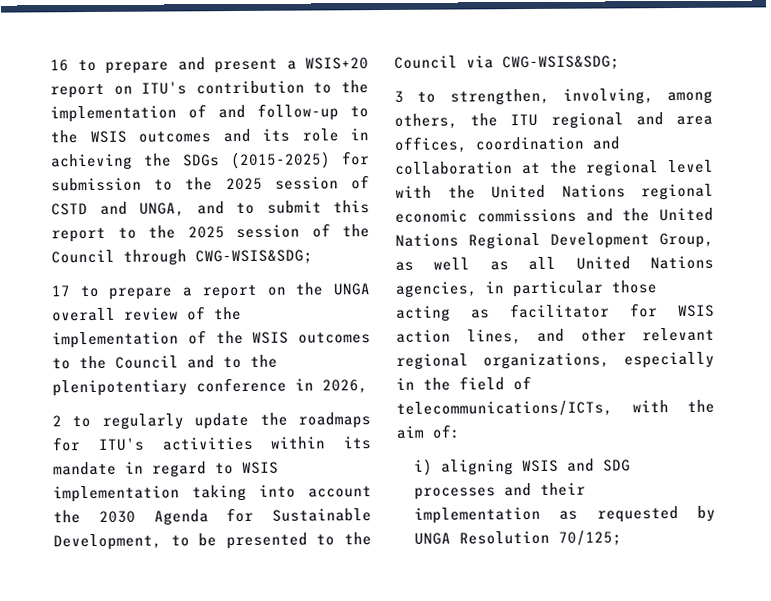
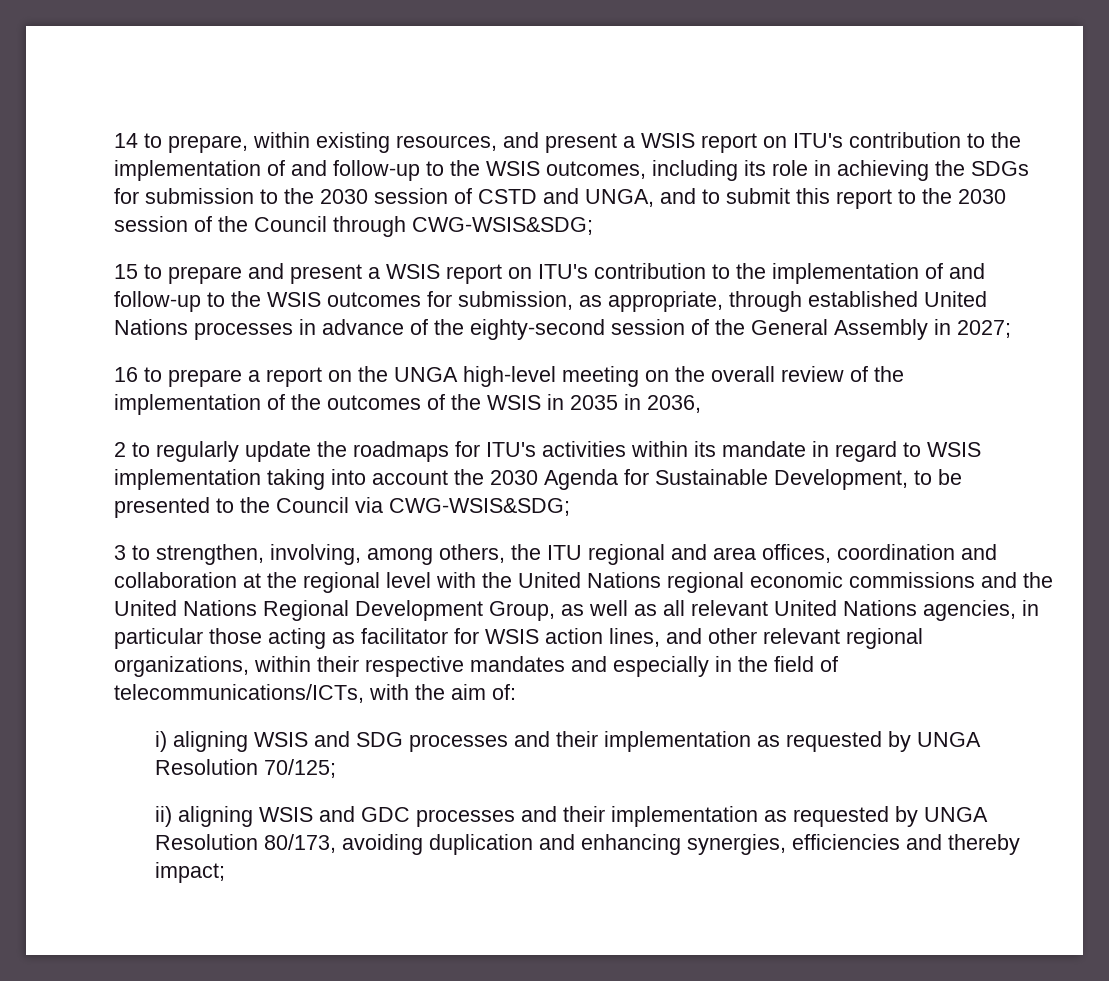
[50,59,69,72] 16 -> [114,132,1021,153] [114,160,1029,181] [114,188,1006,209] [114,216,593,237] [114,264,138,279] 14 to prepare, within existing resources, and present a WSIS report on ITU's contribution to the implementation of and follow-up to the WSIS outcomes, including its role in achieving the SDGs for submission to the 2030 session of CSTD and UNGA, and to submit this report to the 2030 session of the Council through CWG-WSIS&SDG; // 15
[305,57,369,70] WSIS+20 -> [386,264,440,279] WSIS
[222,128,369,143] [50,151,370,171] [51,175,370,192] [51,200,370,217] [51,223,370,243] [51,249,313,266] [51,285,70,297] and its role in achieving the SDGs (2015-2025) for submission to the 2025 session of CSTD and UNGA, and to submit this report to the 2025 session of the Council through CWG-WSIS&SDG; // 17 -> [427,291,987,312] [114,319,1011,340] [114,367,138,382] for submission, as appropriate, through established United Nations processes in advance of the eighty-second session of the General Assembly in 2027; // 16
(371, 289) none -> [463,366,705,387] high-level meeting on the
[252,331,371,344] [52,354,278,370] [52,377,368,397] WSIS outcomes to the Council and to the plenipotentiary conference in 2026, -> [327,394,701,413] outcomes of the WSIS in 2035 in 2036,
(557, 263) none -> [691,600,768,616] relevant
(610, 361) none -> [254,656,607,677] within their respective mandates and
(623, 538) none -> [155,806,989,827] [155,834,1021,855] [155,862,226,883] // ii) aligning WSIS and GDC processes and their implementation as requested by UNGA Resolution 80/173, avoiding duplication and enhancing synergies, efficiencies and thereby impact;

